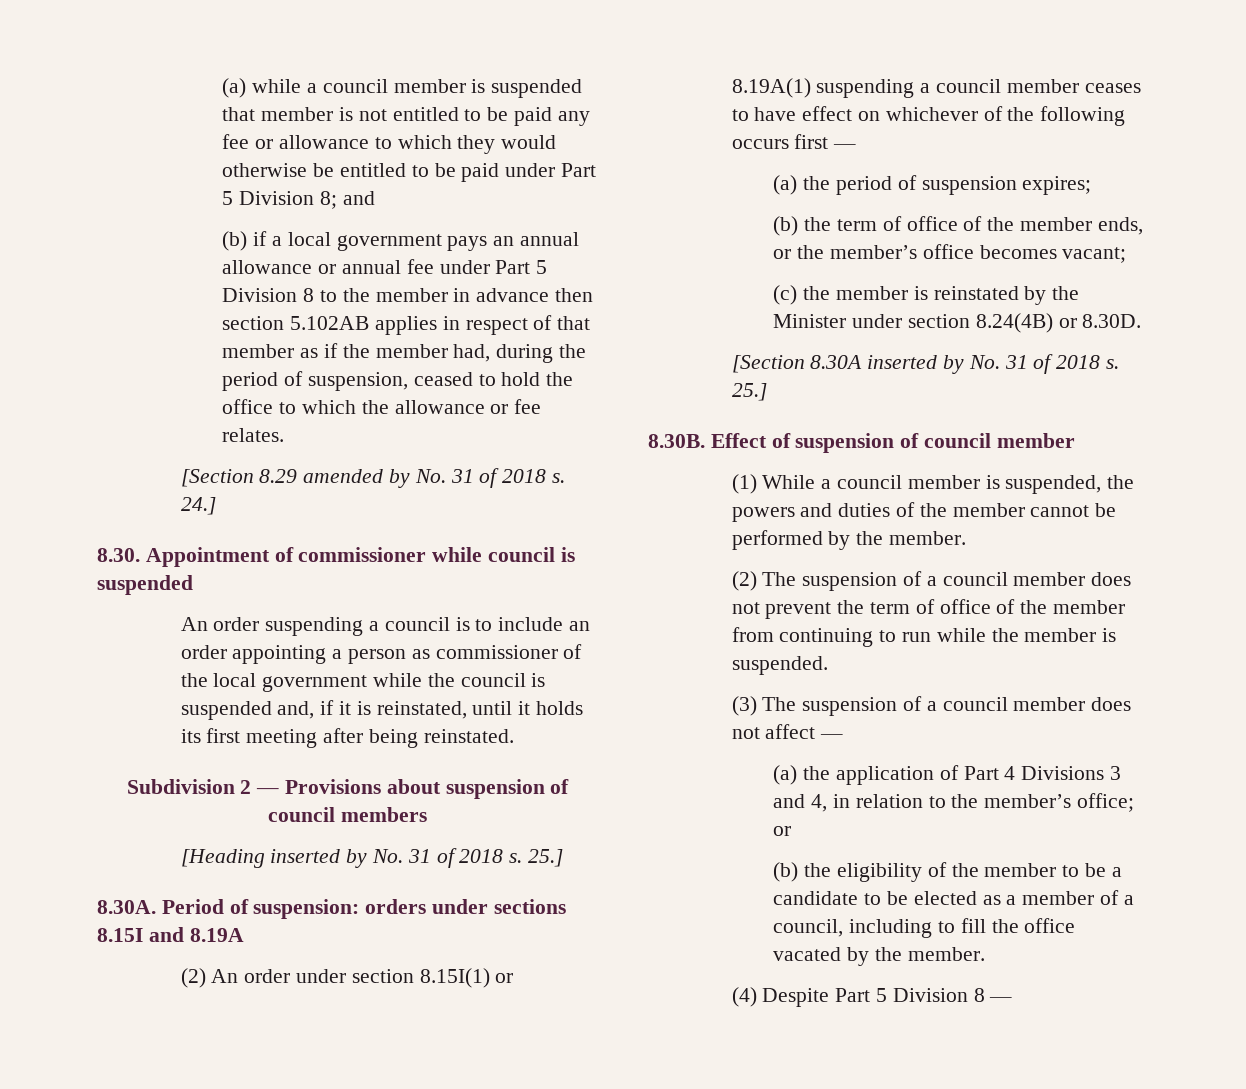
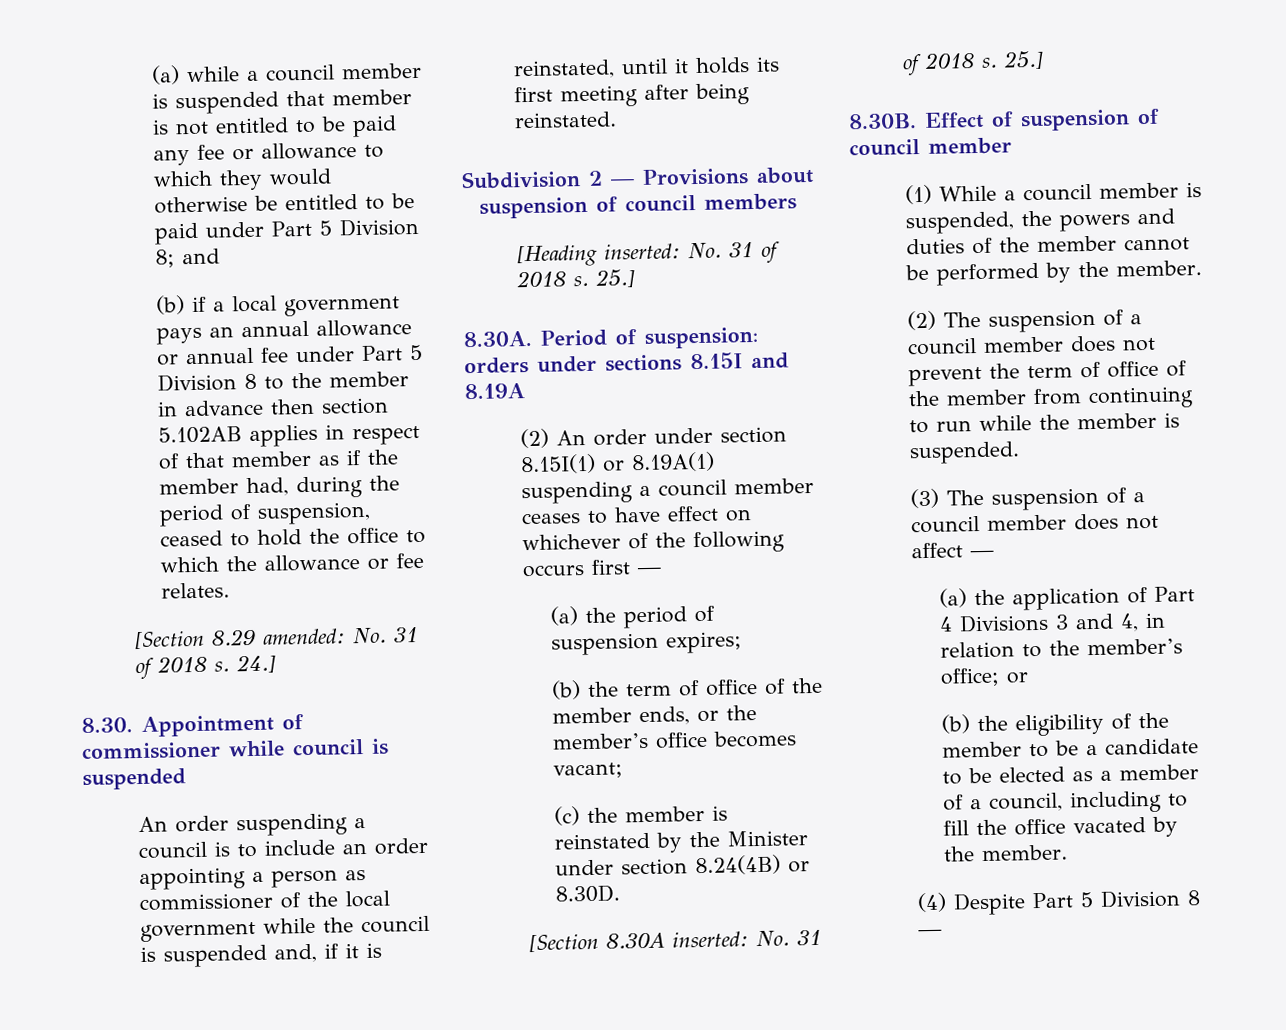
[303,469,411,488] amended by -> [261,628,346,645] amended:
[270,849,368,868] inserted by -> [603,243,681,260] inserted:
[867,355,965,374] inserted by -> [671,931,749,948] inserted:

